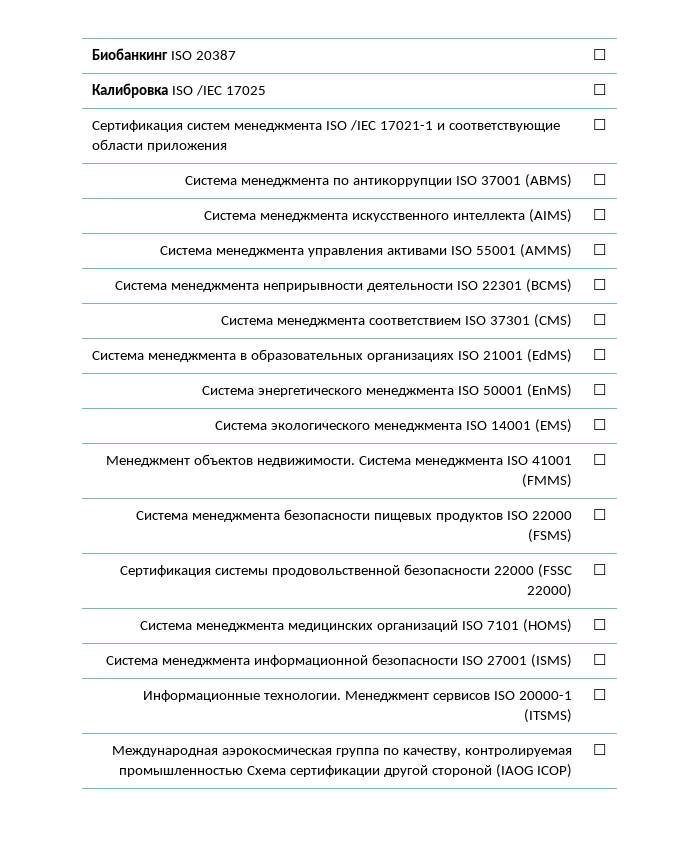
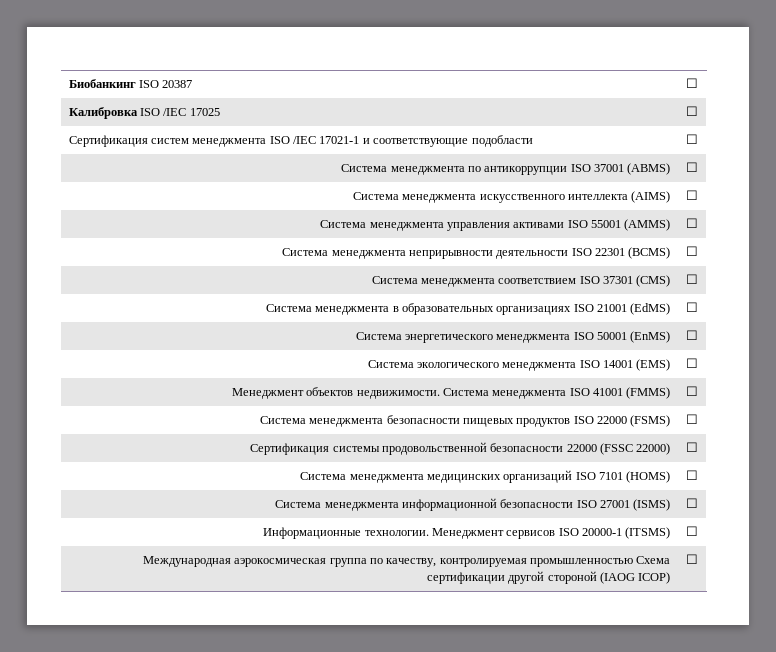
[92,139,228,152] области приложения -> [471,135,533,147] подобласти

